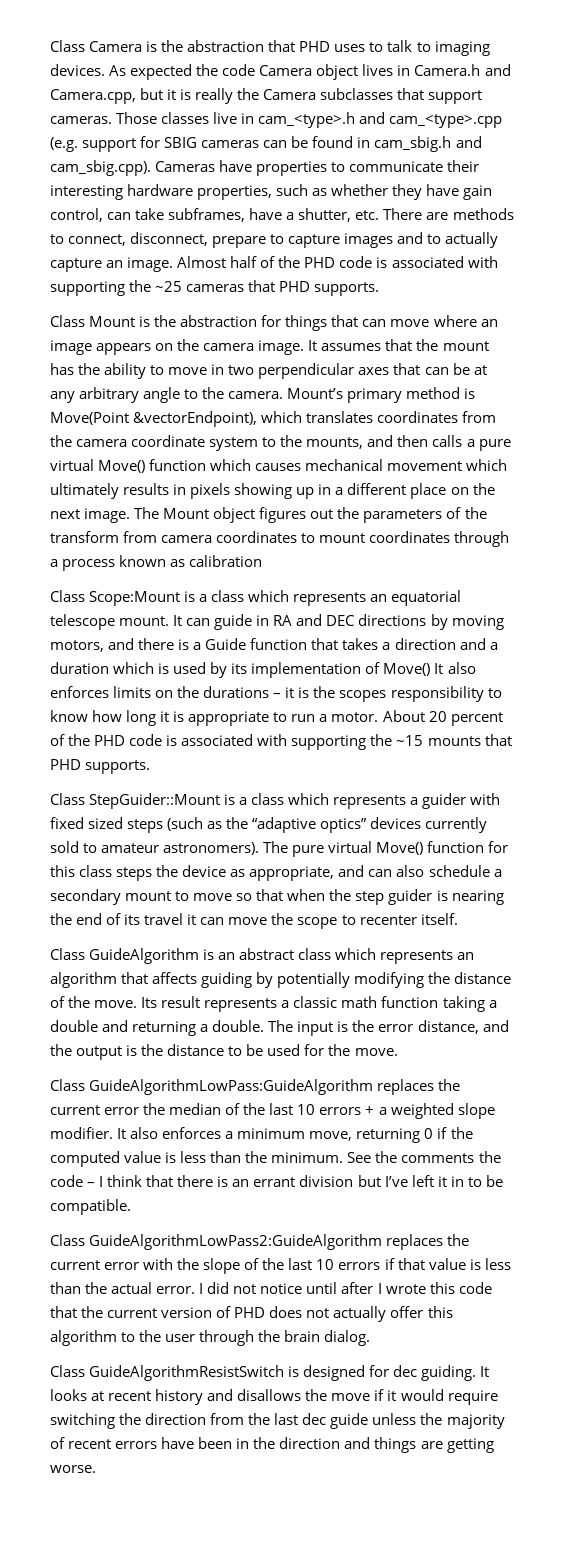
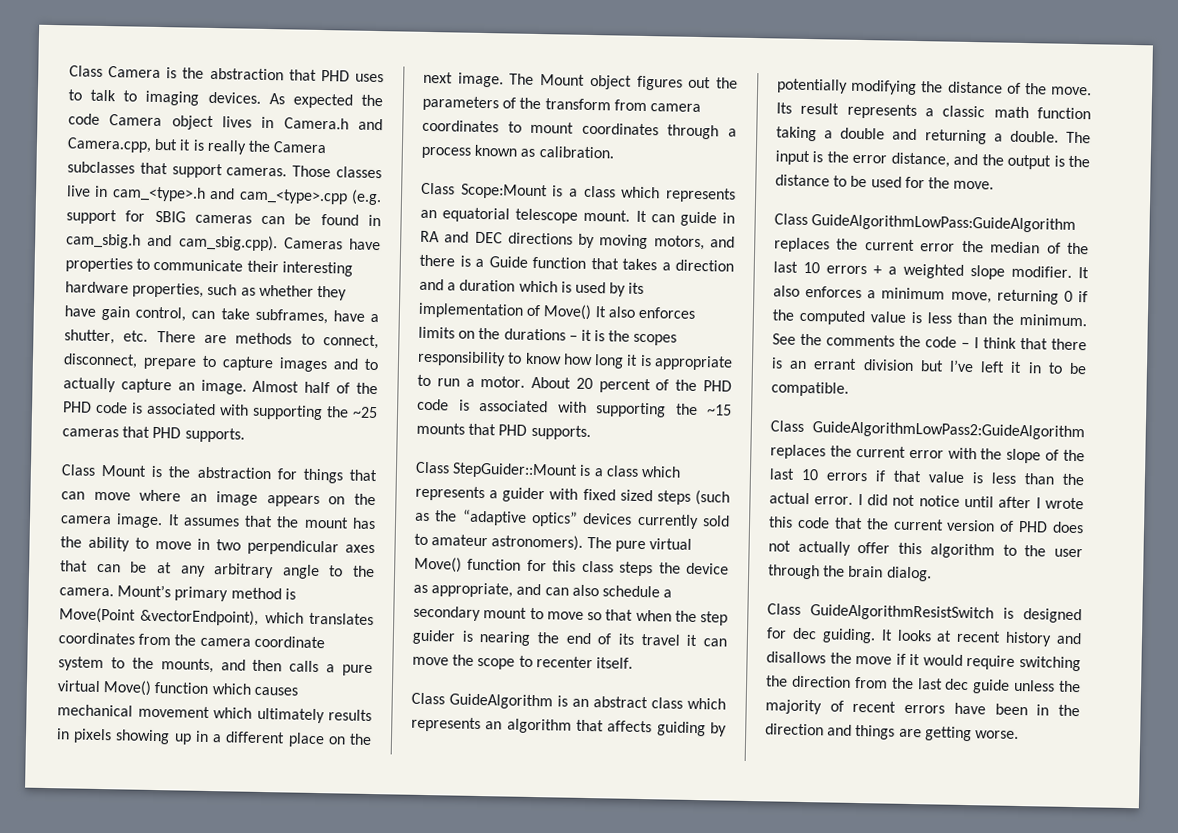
[189,555,263,567] calibration -> [538,146,614,159] calibration.

